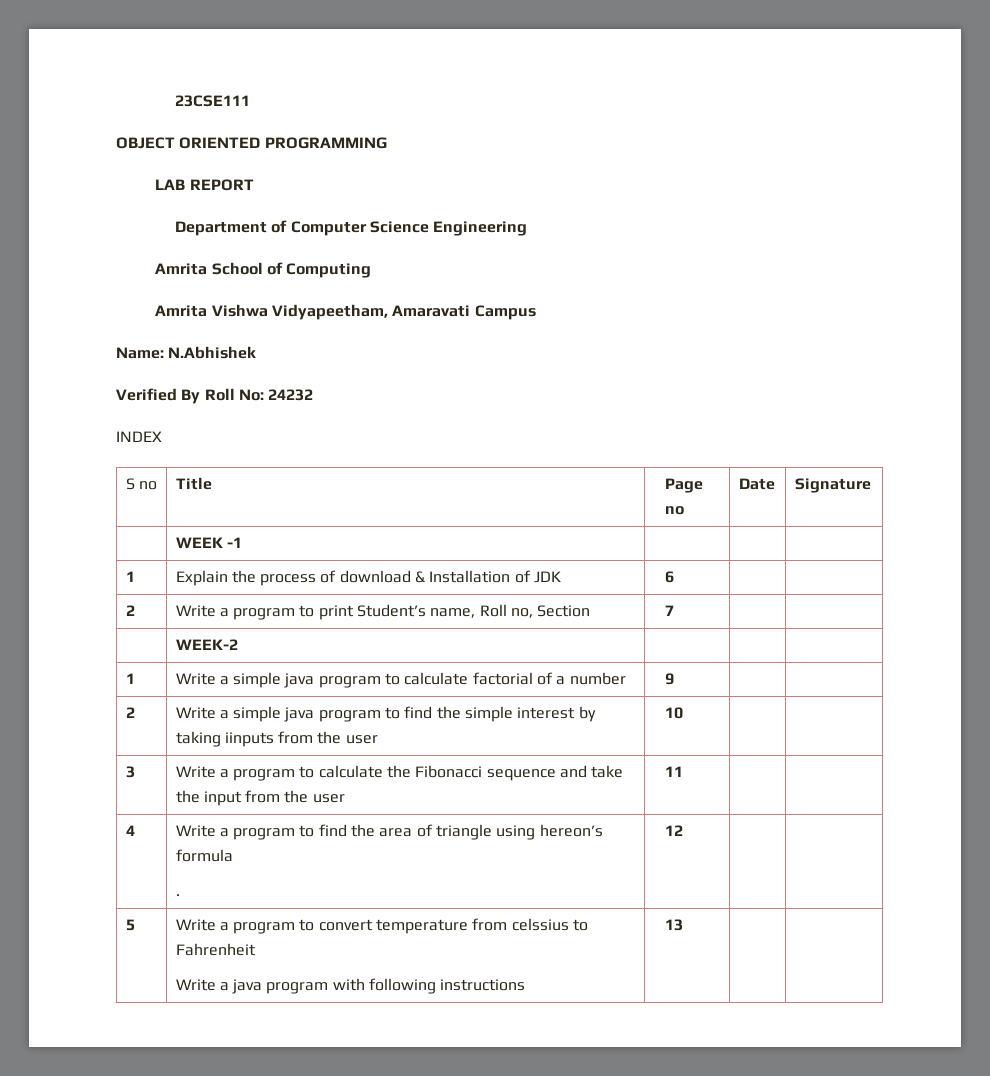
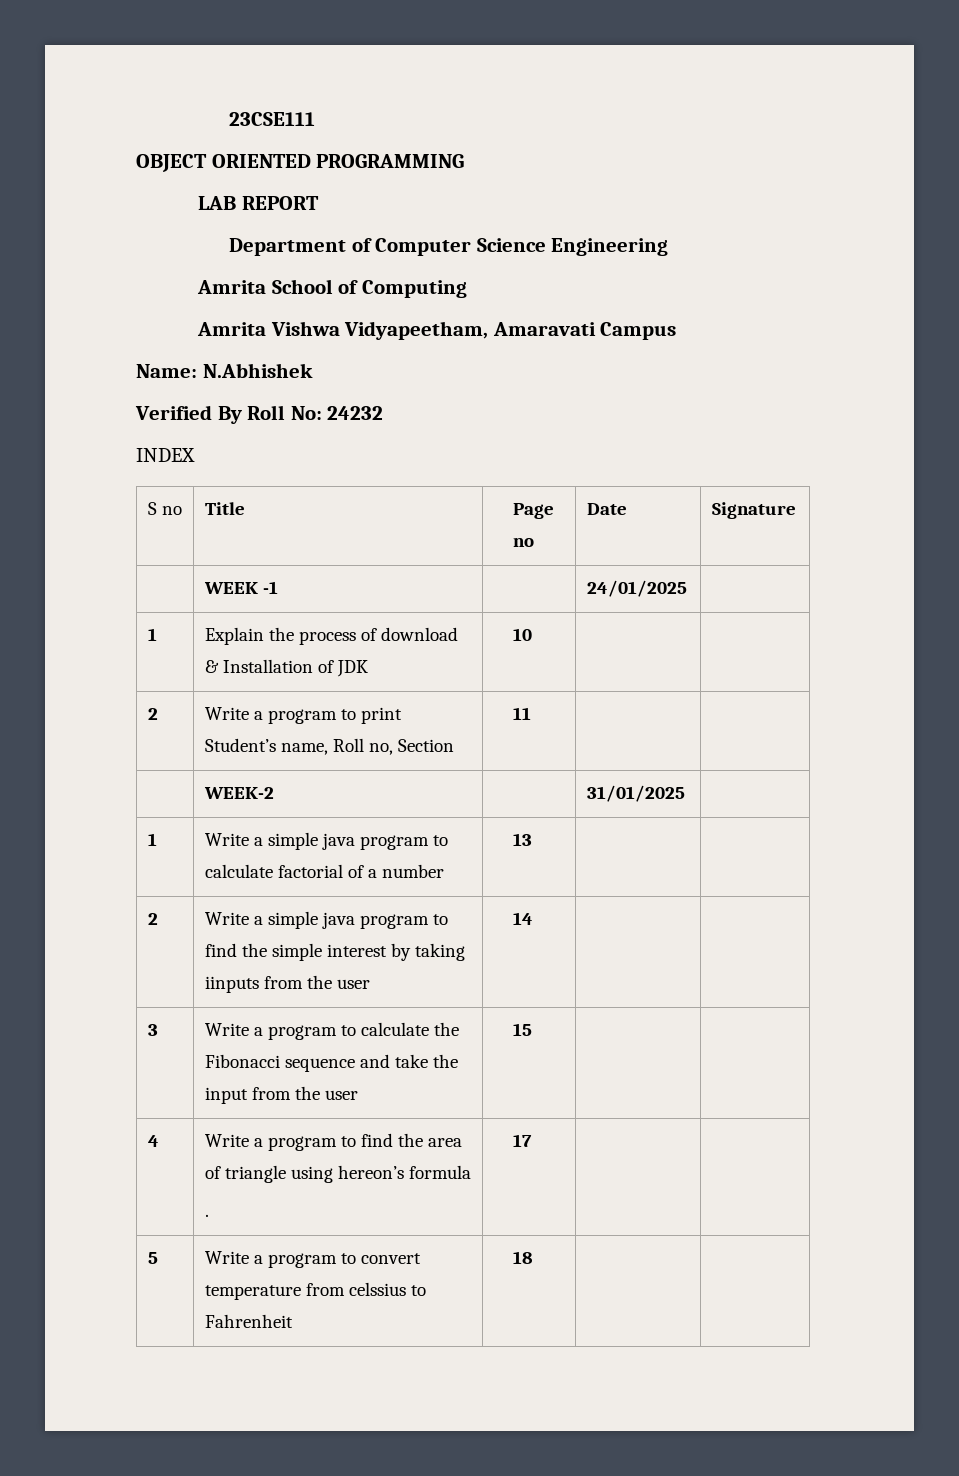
(242, 542) none -> [586,580,687,597] 24/01/2025
[665,571,675,583] 6 -> [512,628,532,641] 10
[665,605,675,616] 7 -> [512,707,531,720] 11
(238, 644) none -> [586,785,685,802] 31/01/2025
[665,673,675,685] 9 -> [512,833,532,846] 13
[665,707,684,719] 10 -> [512,912,533,925] 14
[665,766,684,777] 11 -> [512,1023,532,1036] 15
[665,825,684,836] 12 -> [512,1134,532,1147] 17
[175,978,526,994] [665,919,684,931] // Write a java program with following instructions | 13 -> [512,1251,533,1264] | 18

